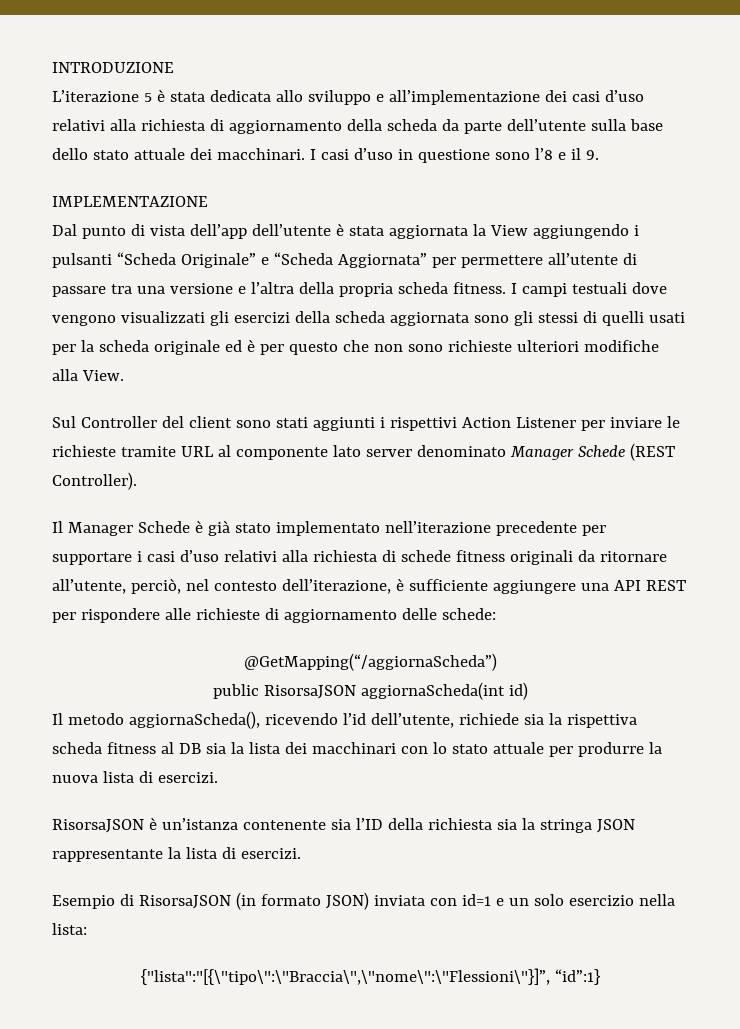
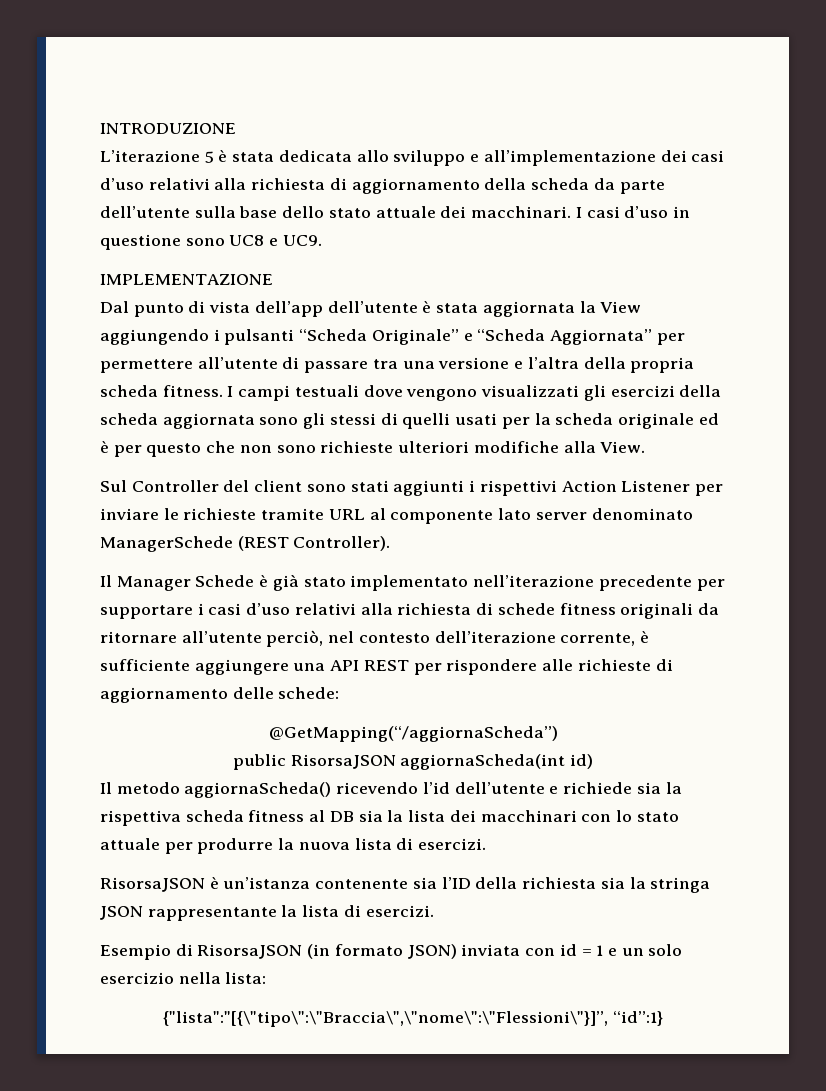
[534,148,599,160] l’8 e il 9. -> [229,235,322,246] UC8 e UC9.
[509,445,625,460] Manager Schede -> [100,536,233,552] ManagerSchede
[52,579,126,594] all’utente, -> [181,631,262,643] all’utente
[281,579,391,594] dell’iterazione, -> [434,631,636,646] dell’iterazione corrente,
[128,711,260,729] aggiornaScheda(), -> [184,782,332,798] aggiornaScheda()
[370,713,454,728] dell’utente, -> [454,782,559,794] dell’utente e
[461,894,491,906] id=1 -> [559,944,604,956] id = 1

